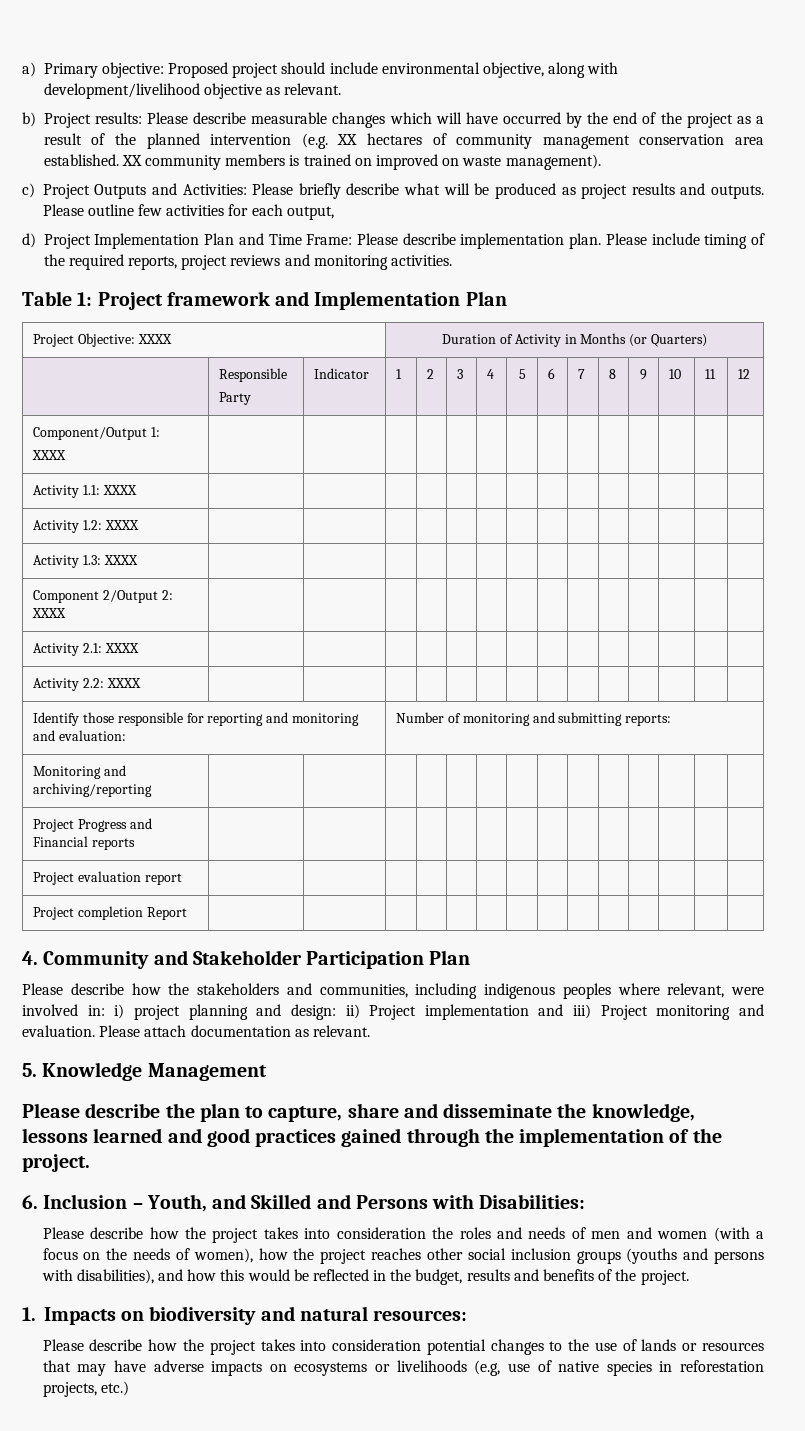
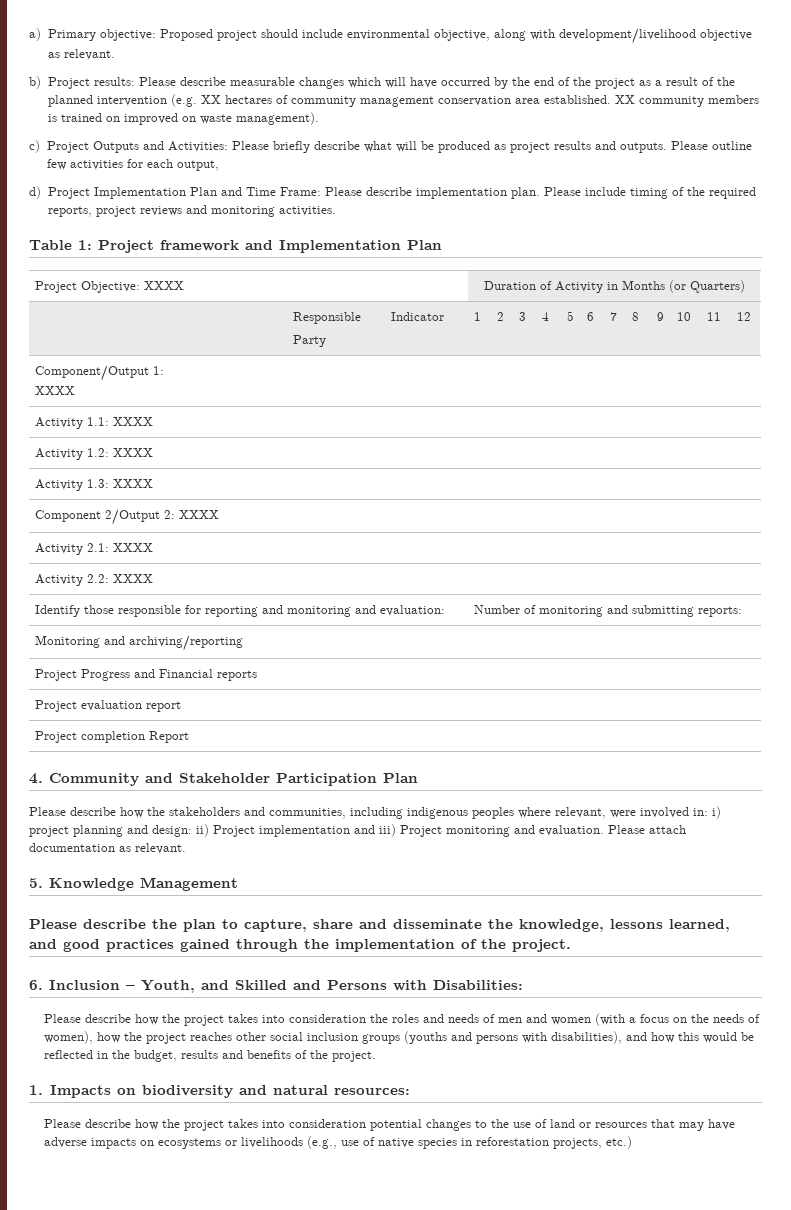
[93,1128,163,1143] learned -> [669,919,730,932] learned,
[641,1339,677,1351] lands -> [549,1119,575,1128] land
[474,1360,501,1376] (e.g, -> [306,1136,337,1149] (e.g.,

